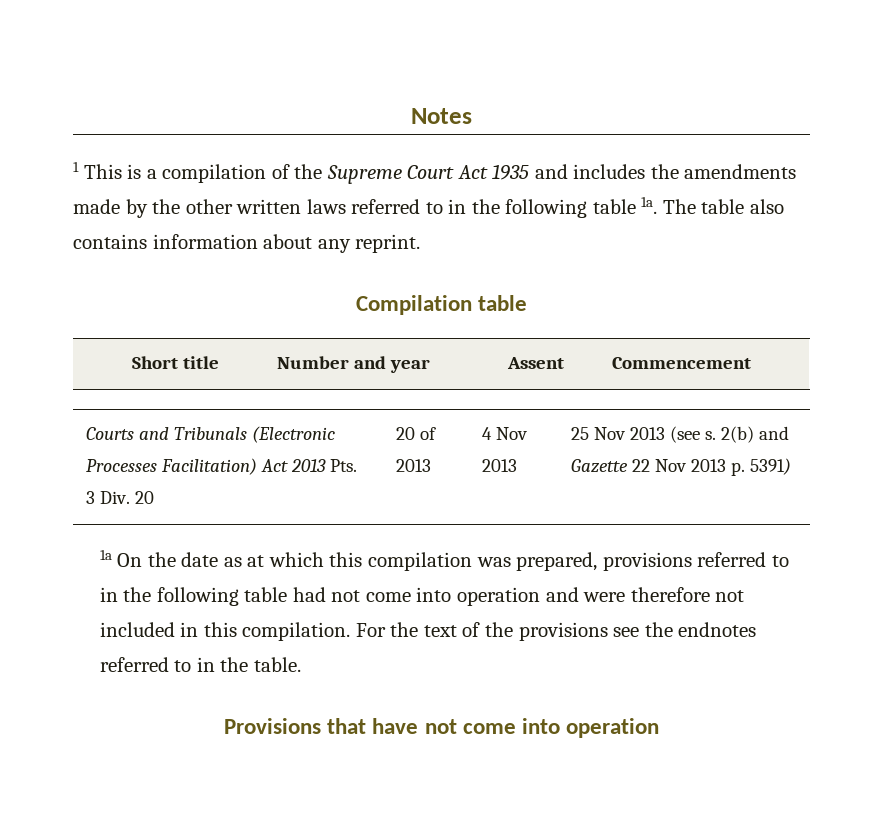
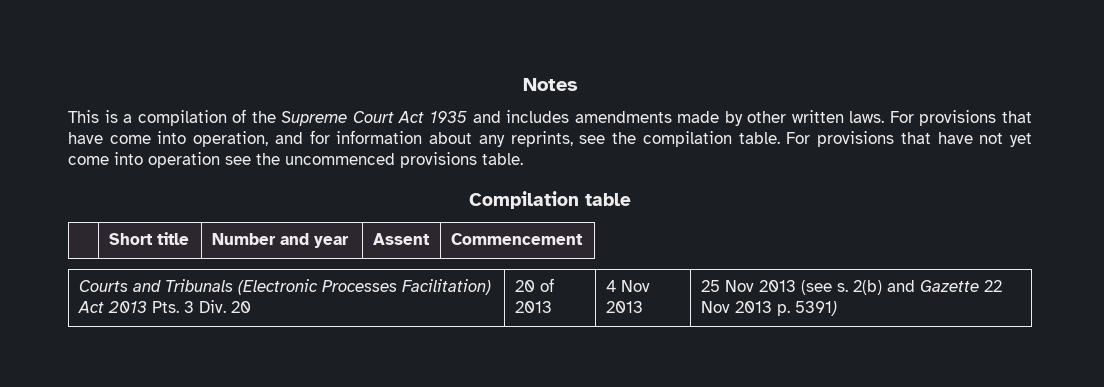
[73,162,79,172] 1 -> (578, 84) none
[650,164,679,179] the -> (570, 116) none
[152,199,181,214] the -> (743, 118) none
[306,197,785,218] [73,234,421,253] laws referred to in the following table 1a. The table also contains information about any reprint. -> [849,110,1032,126] [68,130,1032,147] [68,152,523,168] laws. For provisions that have come into operation, and for information about any reprints, see the compilation table. For provisions that have not yet come into operation see the uncommenced provisions table.
[99,550,789,571] [99,587,745,606] [99,622,757,641] [99,657,301,672] [223,718,660,738] // 1a On the date as at which this compilation was prepared, provisions referred to in the following table had not come into operation and were therefore not included in this compilation. For the text of the provisions see the endnotes referred to in the table. // Provisions that have not come into operation -> (837, 308) none

